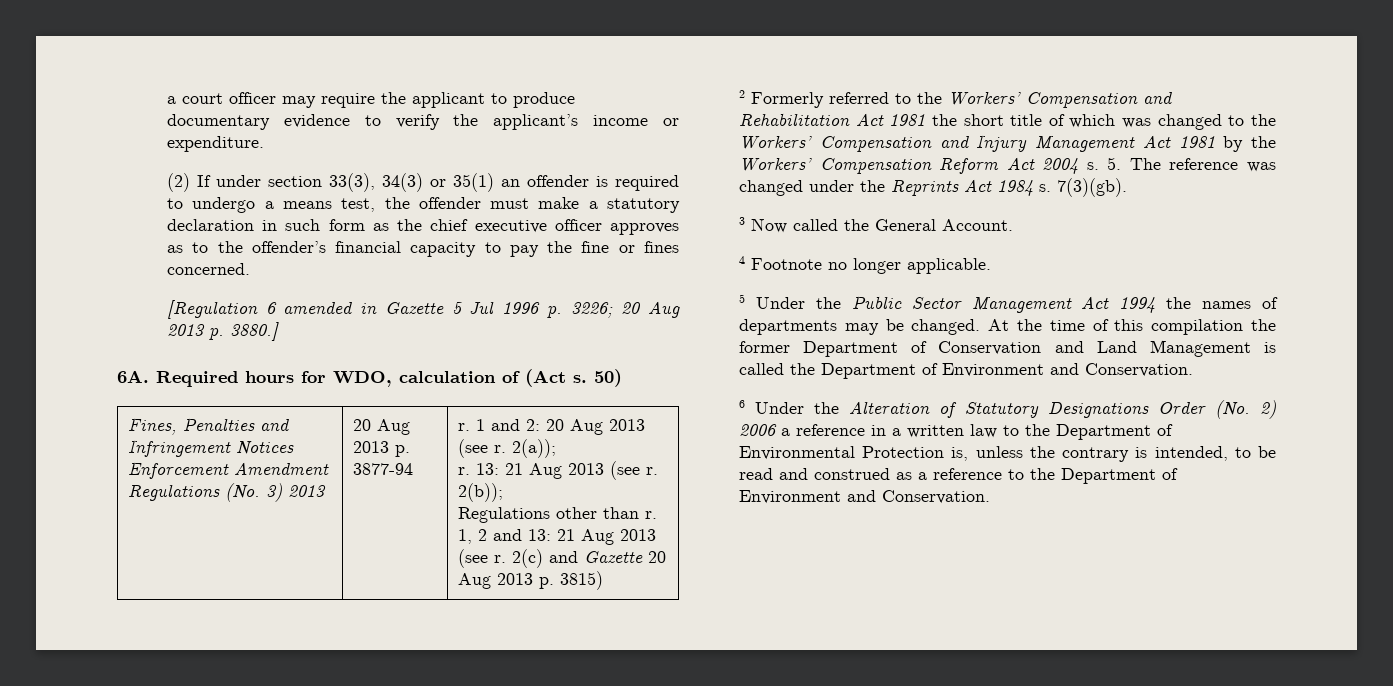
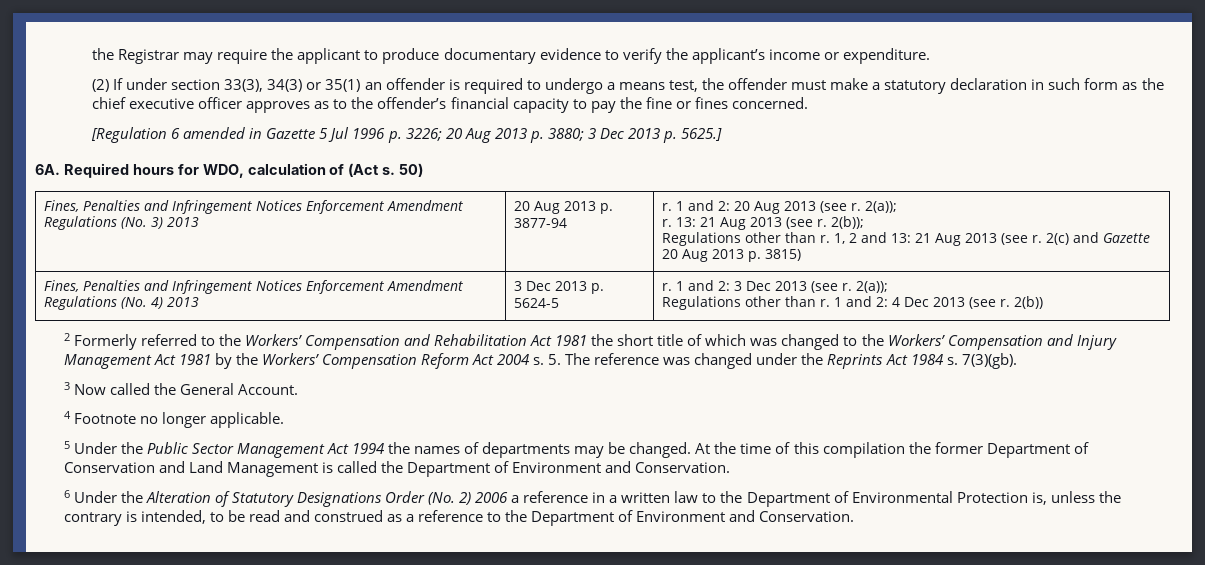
[167,92,277,104] a court officer -> [92,48,180,64] the Registrar
[230,322,280,341] 3880.] -> [547,128,723,143] 3880; 3 Dec 2013 p. 5625.]
(604, 580) none -> [43,280,463,294] [43,296,199,310] [513,281,604,294] [513,298,559,308] [661,280,888,293] [661,296,1043,310] // Fines, Penalties and Infringement Notices Enforcement Amendment Regulations (No. 4) 2013 | 3 Dec 2013 p. 5624-5 | r. 1 and 2: 3 Dec 2013 (see r. 2(a)); // Regulations other than r. 1 and 2: 4 Dec 2013 (see r. 2(b))

